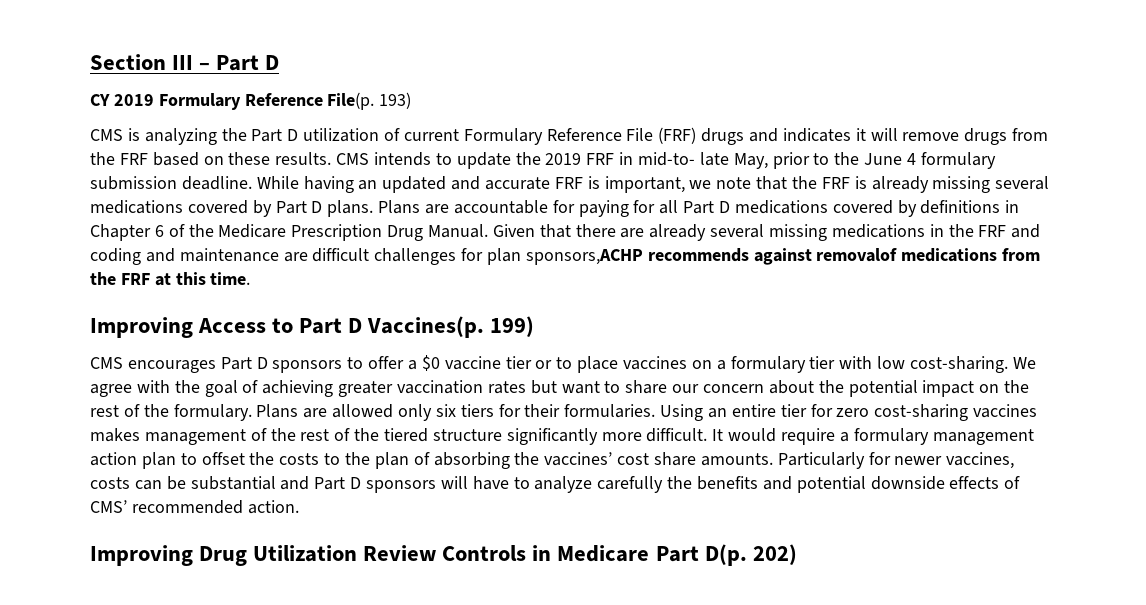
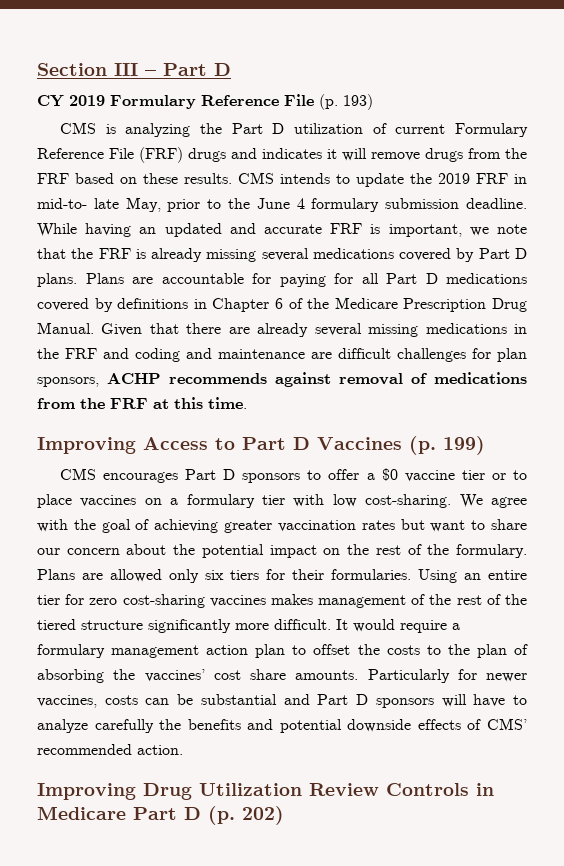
[327,92,375,110] File(p. -> [284,94,338,110] File (p.
[525,248,898,265] sponsors,ACHP recommends against removalof -> [37,372,427,387] sponsors, ACHP recommends against removal of
[367,316,485,338] Vaccines(p. -> [317,436,436,455] Vaccines (p.
[704,544,747,566] D(p. -> [184,806,235,825] D (p.

